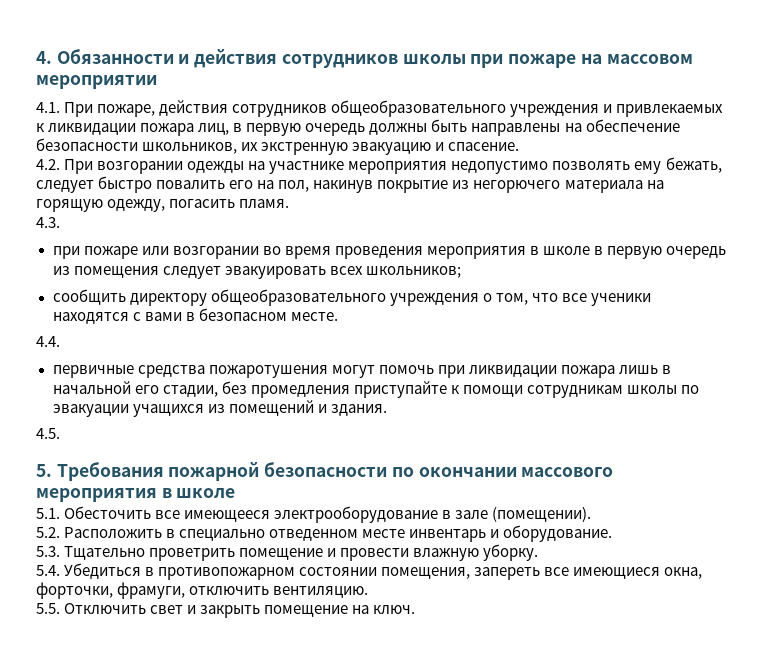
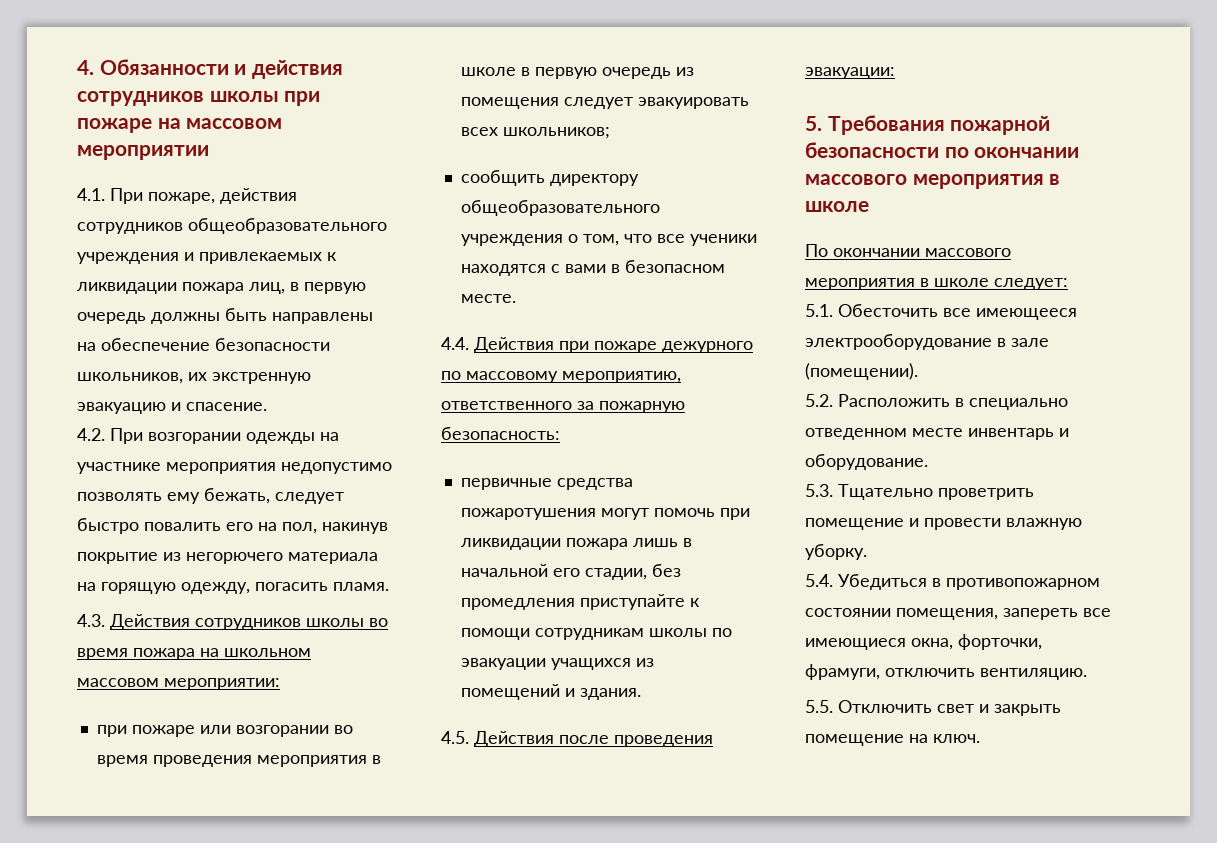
(60, 222) none -> [110,614,388,630] [77,648,311,660] [77,678,280,690] Действия сотрудников школы во время пожара на школьном массовом мероприятии:
(60, 341) none -> [474,337,753,353] [441,371,681,383] [441,401,685,413] [441,427,560,440] Действия при пожаре дежурного по массовому мероприятию, ответственного за пожарную безопасность:
(60, 433) none -> [474,731,713,747] [805,67,895,79] Действия после проведения эвакуации:
(236, 493) none -> [805,244,1011,257] [805,278,1068,290] // По окончании массового мероприятия в школе следует:

